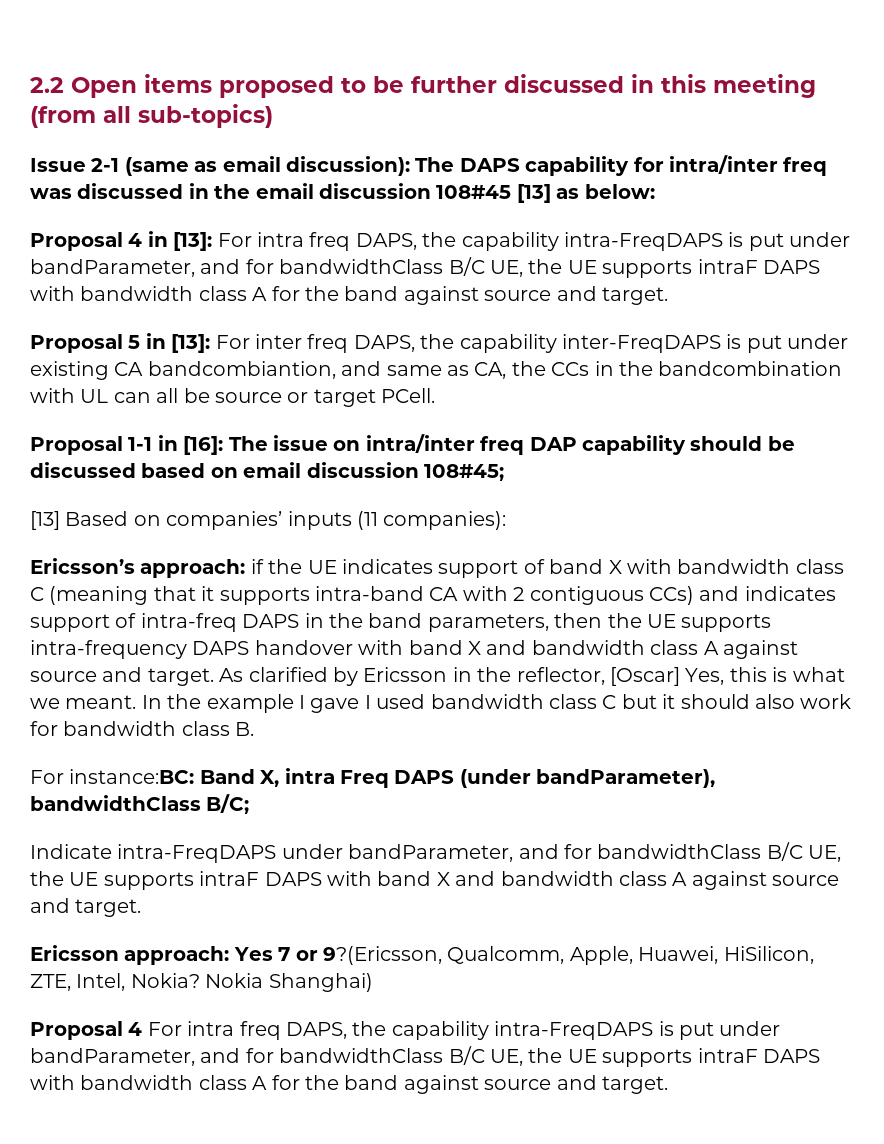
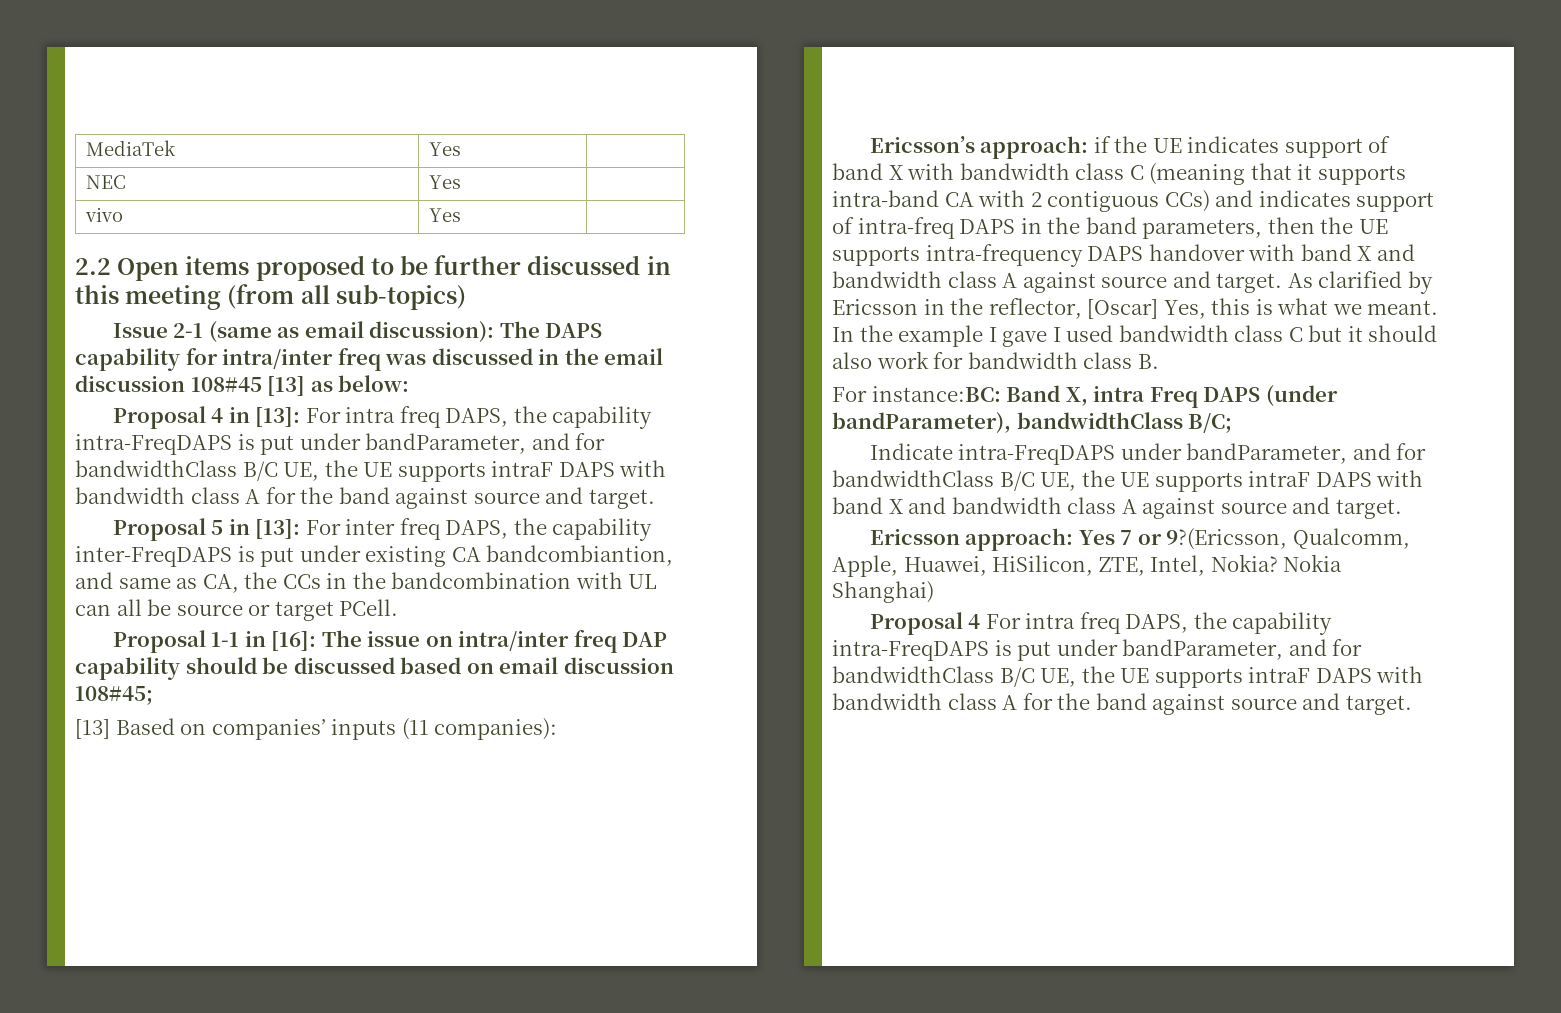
(30, 85) none -> [85,140,176,156] [428,142,461,156] [85,175,126,189] [428,175,461,189] [84,207,123,222] [428,208,461,222] MediaTek | Yes | // NEC | Yes | // vivo | Yes | //

